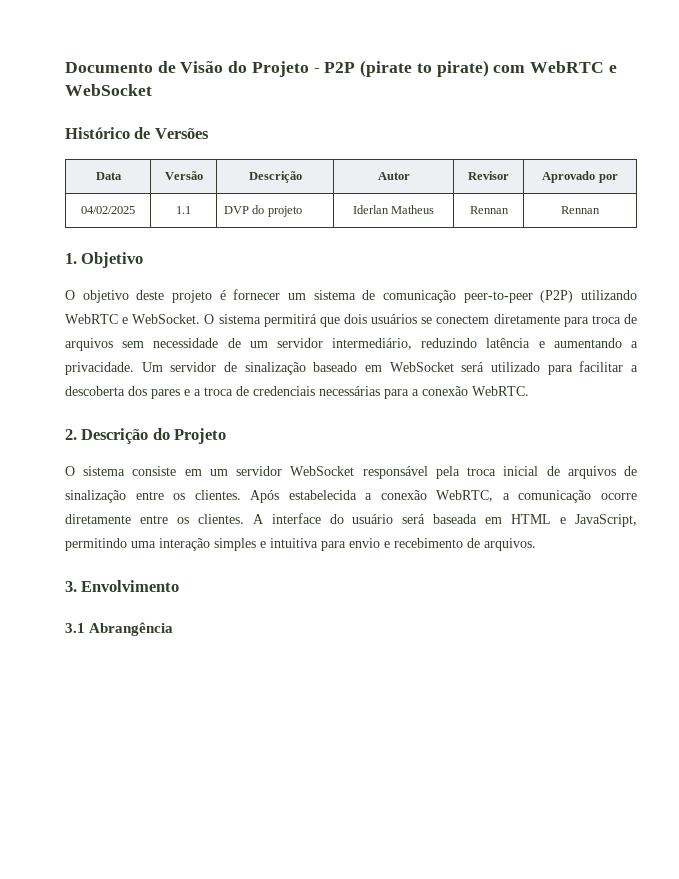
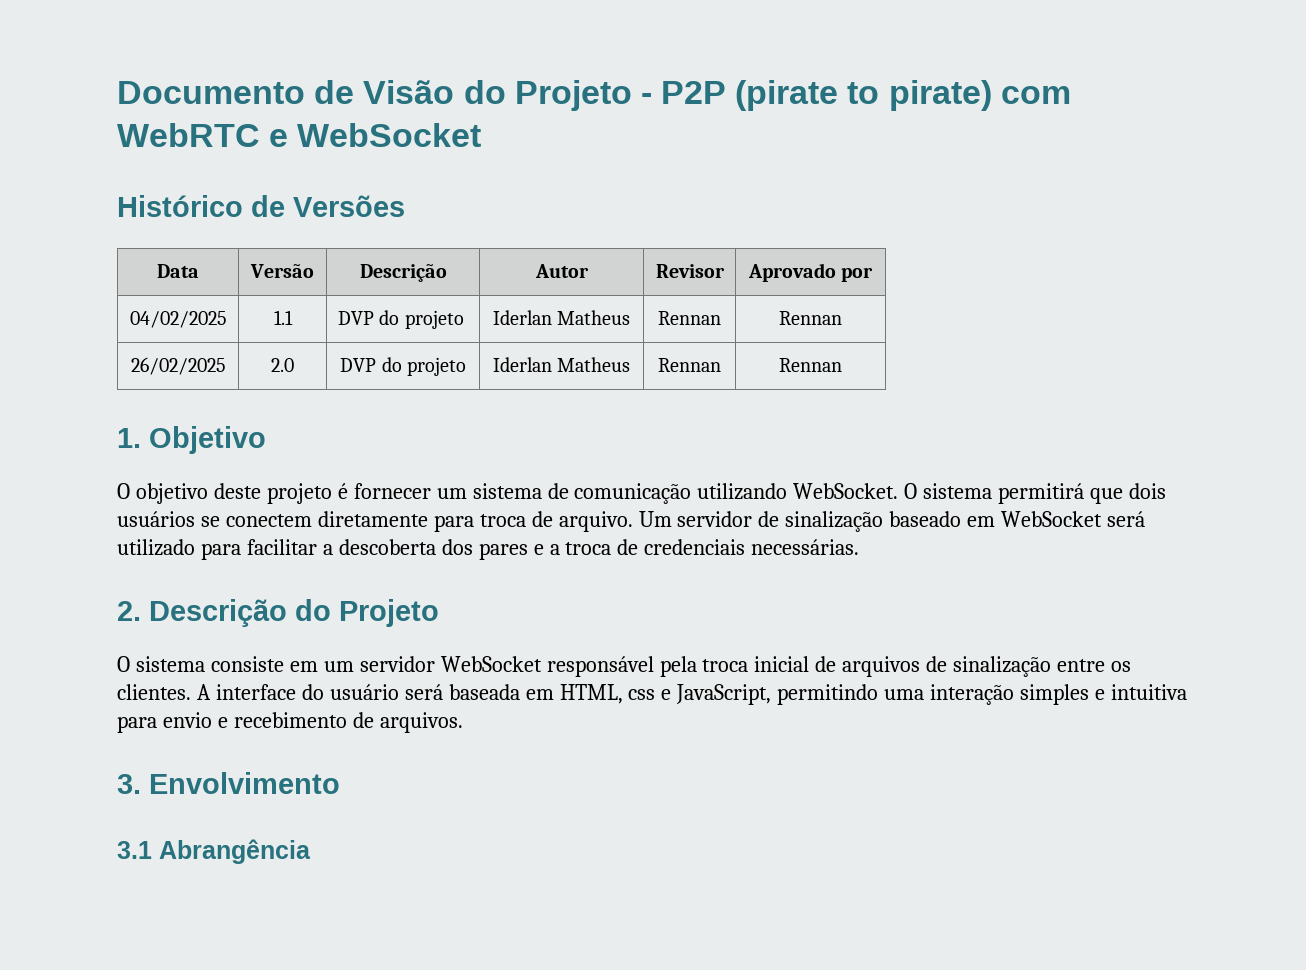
(600, 210) none -> [130,357,226,375] [271,358,294,372] [340,357,466,376] [492,357,631,372] [658,358,721,372] [779,358,842,372] // 26/02/2025 | 2.0 | DVP do projeto | Iderlan Matheus | Rennan | Rennan
[463,290,637,303] [65,314,129,324] peer-to-peer (P2P) utilizando WebRTC e -> [697,483,788,500] utilizando
[65,338,638,351] [65,362,134,375] arquivos sem necessidade de um servidor intermediário, reduzindo latência e aumentando a privacidade. -> [558,511,633,532] arquivo.
[319,386,529,399] necessárias para a conexão WebRTC. -> [751,539,860,555] necessárias.
[250,490,637,503] [65,514,244,524] Após estabelecida a conexão WebRTC, a comunicação ocorre diretamente entre os clientes. -> (191, 692) none
[511,514,552,524] HTML -> [559,684,656,704] HTML, css

